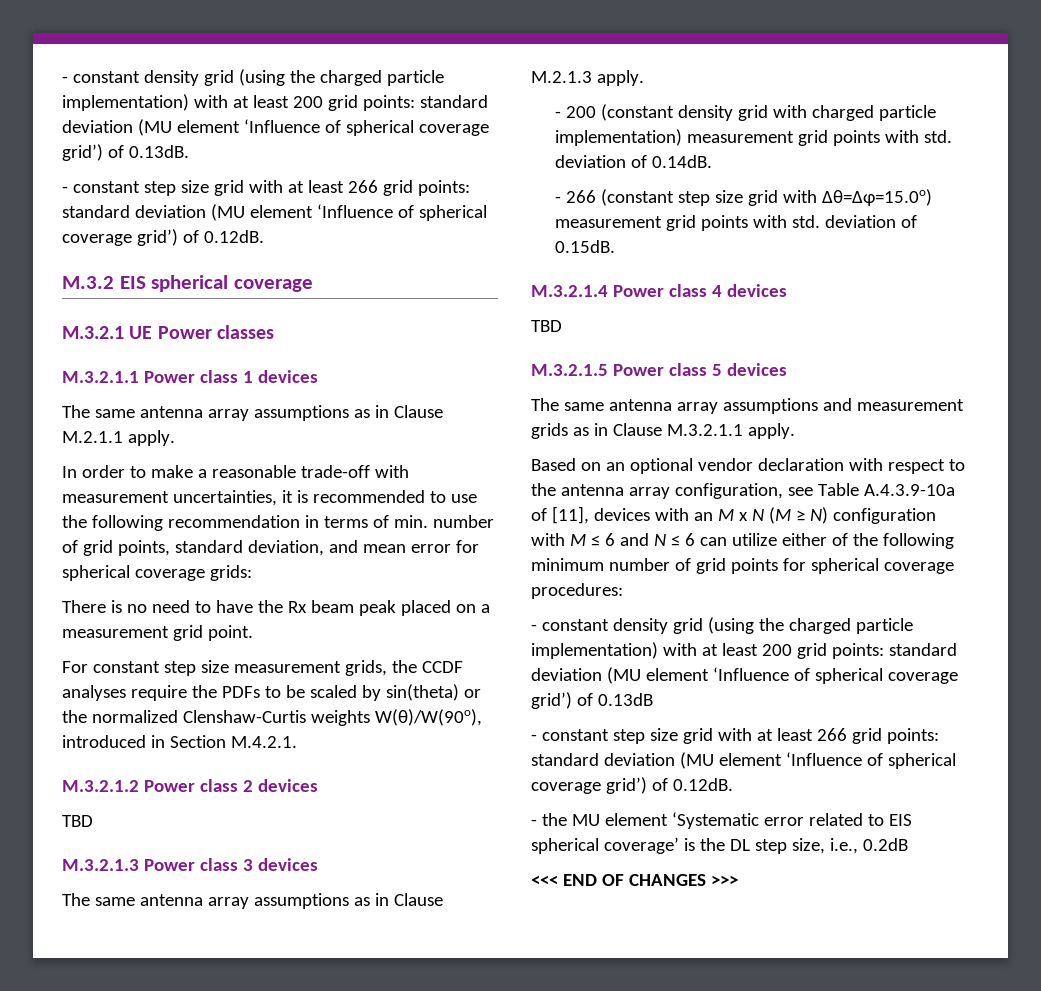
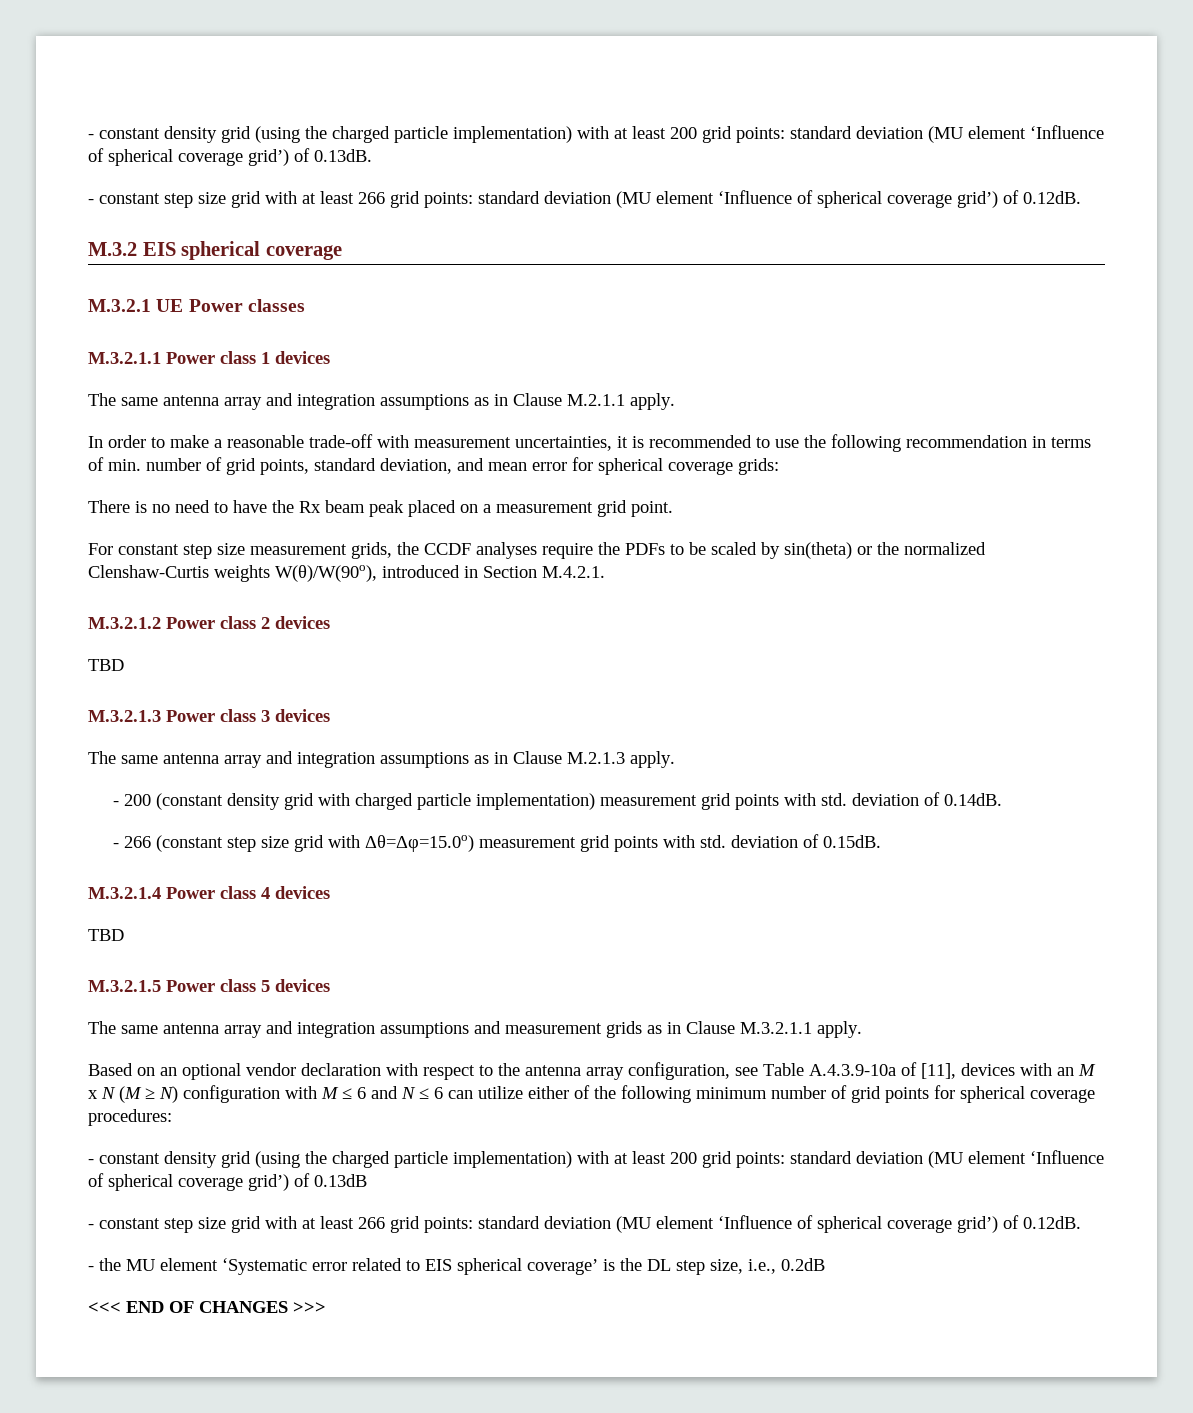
(249, 415) none -> [266,393,375,410] and integration
(249, 903) none -> [266,751,375,768] and integration
(718, 408) none -> [266,1021,375,1038] and integration

